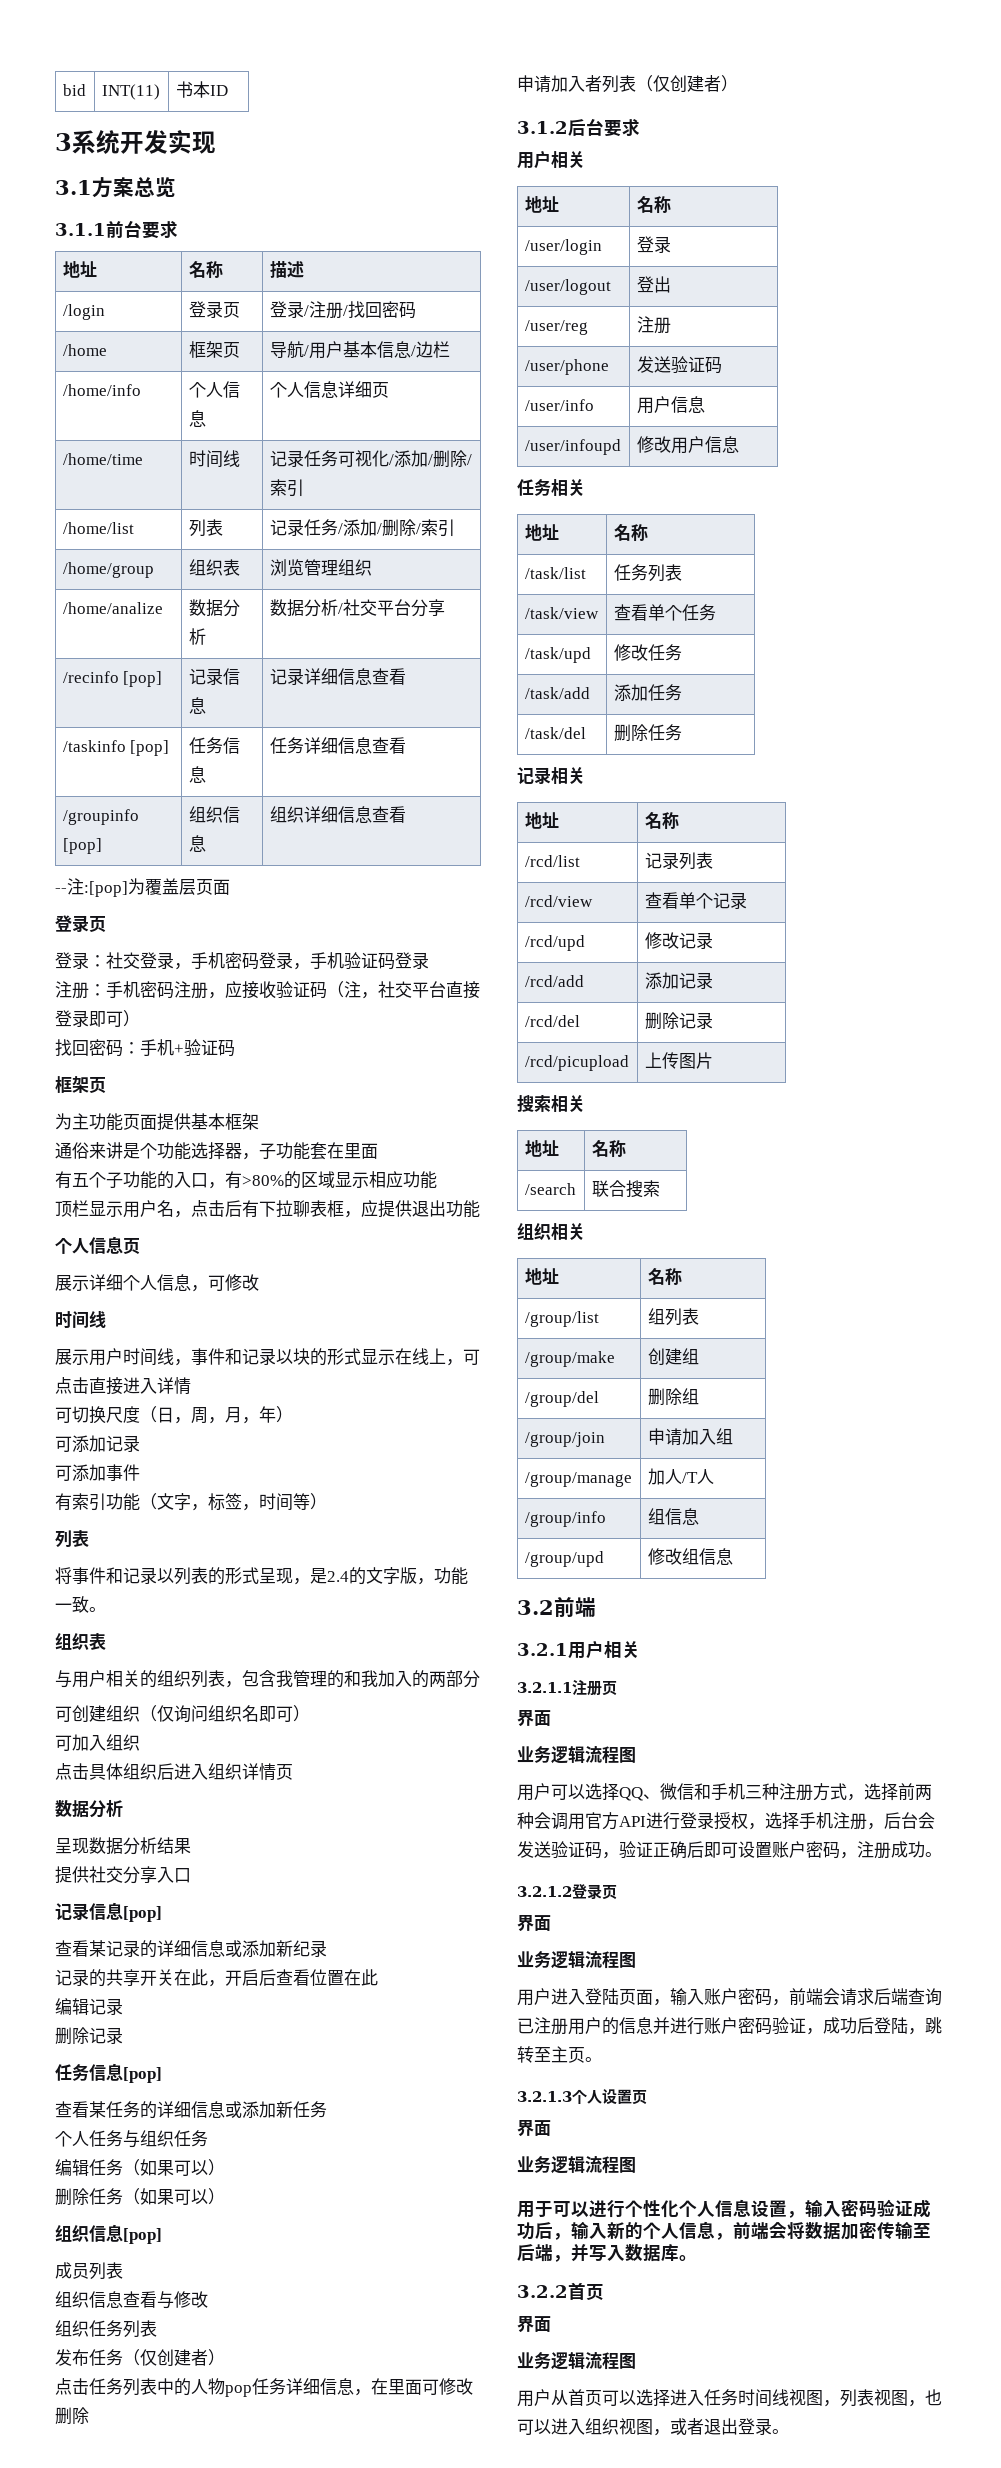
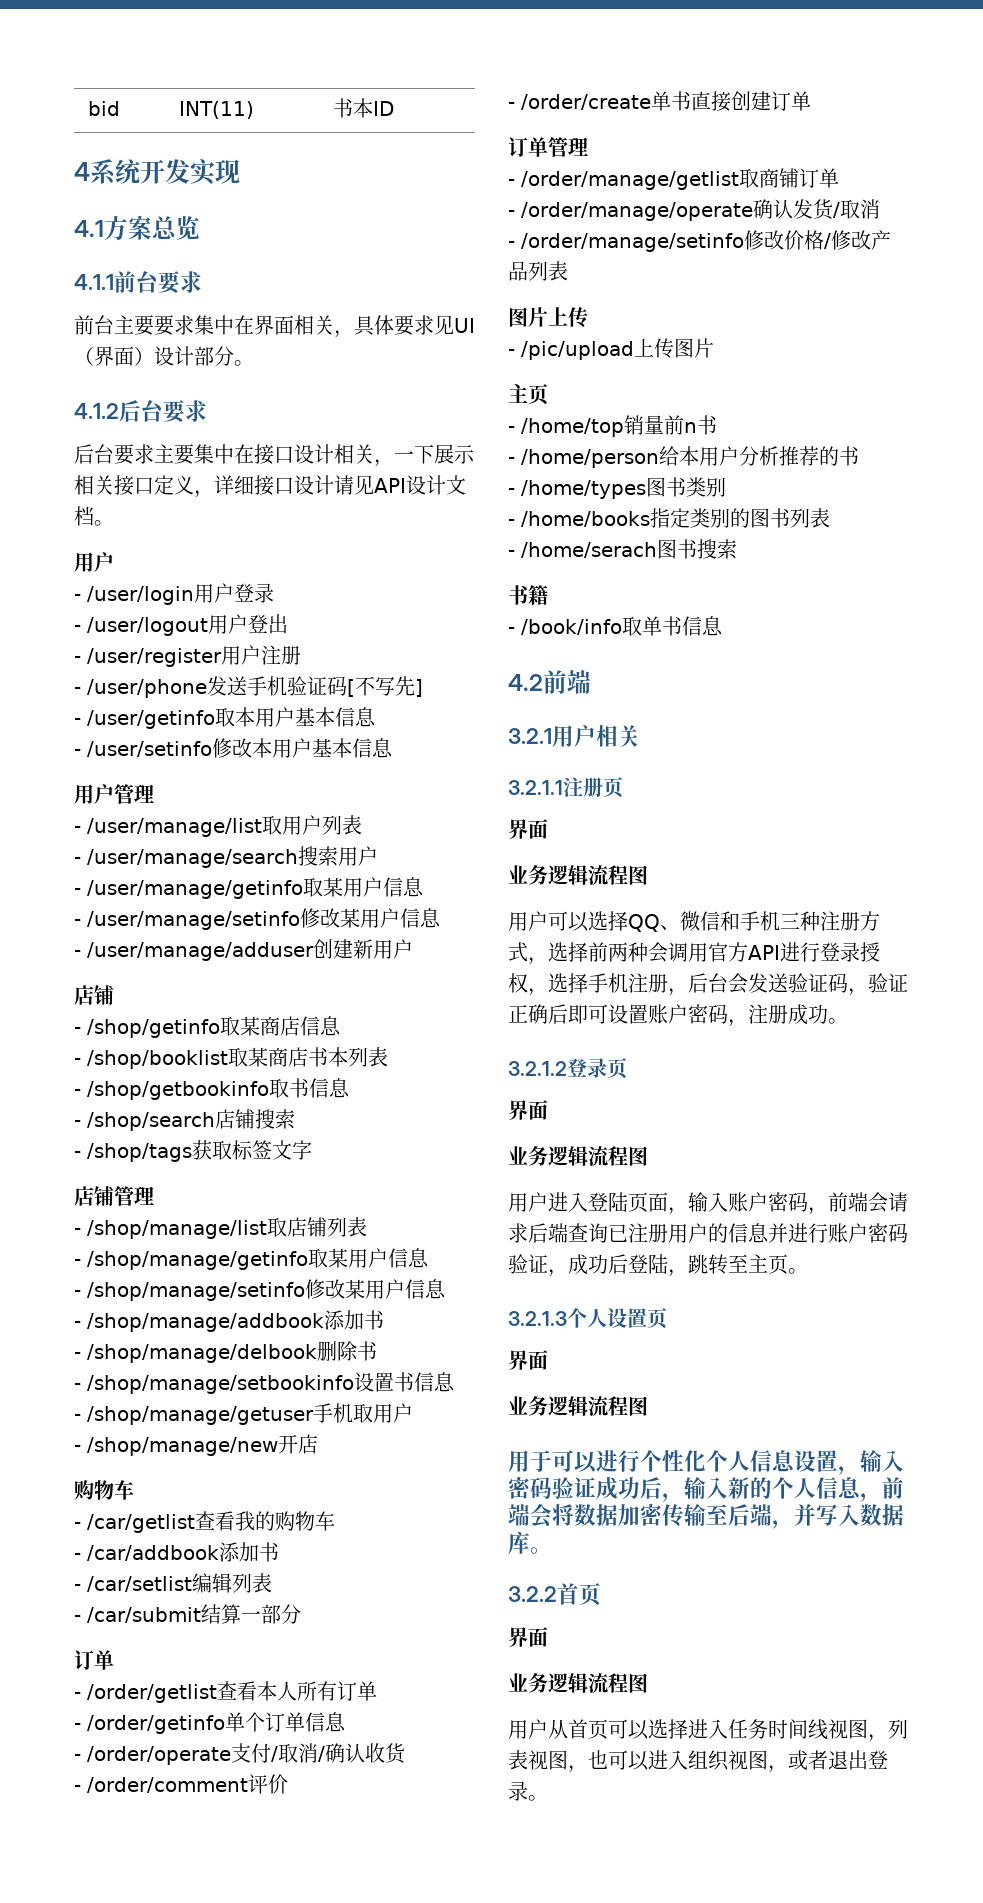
[55,133,72,151] 3 -> [74,162,90,181] 4
[55,180,92,195] 3.1 -> [74,220,104,237] 4.1
[55,223,106,236] 3.1.1 -> [74,274,114,290] 4.1.1
[62,261,97,278] [188,261,223,279] [269,261,304,278] [62,304,105,320] [188,301,240,318] [269,301,416,319] [62,344,107,356] [188,341,240,358] [269,341,450,359] [62,384,141,396] [188,381,240,398] [188,410,206,427] [269,381,389,398] [62,453,143,465] [188,450,240,468] [269,450,472,468] [269,479,304,497] [62,522,134,534] [188,519,223,537] [269,519,455,537] [62,562,154,578] [188,559,240,576] [269,559,372,576] [62,602,163,614] [188,599,240,617] [188,628,206,645] [269,599,445,617] [62,671,163,687] [188,668,240,685] [188,697,206,714] [269,668,406,685] [62,740,170,756] [188,737,240,754] [188,766,206,783] [269,737,406,754] [62,809,139,825] [62,838,102,854] [188,806,240,823] [188,835,206,852] [269,806,406,823] [55,878,230,897] [55,915,106,933] [55,952,429,970] [55,981,480,999] [55,1010,140,1027] [55,1039,235,1057] [55,1076,106,1093] [55,1113,259,1131] [55,1142,378,1160] [55,1171,437,1189] [55,1200,480,1218] [55,1236,140,1254] [55,1274,259,1292] [55,1311,106,1329] [55,1348,480,1366] [55,1377,191,1395] [55,1406,293,1424] [55,1435,140,1452] [55,1464,140,1481] [55,1493,327,1511] [55,1530,89,1548] [55,1567,468,1585] [55,1596,106,1613] [55,1633,106,1650] [55,1670,480,1688] [55,1705,310,1723] [55,1734,140,1751] [55,1763,293,1781] [55,1799,123,1818] [55,1837,191,1855] [55,1866,191,1884] [55,1902,162,1922] [55,1940,327,1958] [55,1969,378,1987] [55,1998,123,2015] [55,2027,123,2045] [55,2063,162,2083] [55,2101,327,2119] [55,2130,208,2148] [55,2159,225,2176] [55,2188,225,2206] [55,2224,162,2244] [55,2262,123,2280] [55,2291,208,2309] [55,2320,157,2338] [55,2349,225,2367] [55,2378,473,2397] [55,2407,89,2425] [517,75,738,93] [517,118,640,137] [517,150,585,169] [524,196,559,213] [636,196,671,214] [524,239,602,255] [636,236,671,253] [524,279,611,295] [636,276,671,293] [524,320,588,335] [636,316,671,334] [524,359,609,375] [636,356,722,374] [524,399,594,411] [636,396,705,414] [524,439,621,455] [636,436,739,454] [517,479,585,496] [524,524,559,541] [613,524,648,542] [524,567,586,579] [613,564,682,582] [524,607,599,619] [613,604,716,621] [524,647,591,663] [613,644,682,661] [524,687,590,699] [613,684,682,701] [524,727,586,739] [613,724,682,742] [517,767,585,785] [524,812,559,829] [644,812,679,830] [524,855,580,867] [644,852,713,870] [524,895,593,907] [644,892,747,909] [524,935,585,951] [644,932,713,949] [524,975,584,987] [644,972,713,989] [524,1015,580,1027] [644,1012,713,1030] [524,1055,629,1071] [644,1052,713,1069] [517,1095,585,1112] [524,1140,559,1157] [591,1140,626,1158] [524,1183,576,1195] [591,1180,660,1198] [517,1223,585,1240] [524,1268,559,1285] [647,1268,682,1286] [524,1311,599,1327] [647,1308,699,1326] [524,1351,615,1367] [647,1348,699,1366] [524,1391,599,1407] [647,1388,699,1406] [524,1432,605,1447] [647,1428,733,1446] [524,1472,632,1487] [647,1468,714,1485] [524,1511,606,1527] [647,1508,699,1525] [524,1551,604,1567] [647,1548,733,1565] [517,1600,554,1615] // 地址 | 名称 | 描述 // /login | 登录页 | 登录/注册/找回密码 // /home | 框架页 | 导航/用户基本信息/边栏 // /home/info | 个人信息 | 个人信息详细页 // /home/time | 时间线 | 记录任务可视化/添加/删除/索引 // /home/list | 列表 | 记录任务/添加/删除/索引 // /home/group | 组织表 | 浏览管理组织 // /home/analize | 数据分析 | 数据分析/社交平台分享 // /recinfo [pop] | 记录信息 | 记录详细信息查看 // /taskinfo [pop] | 任务信息 | 任务详细信息查看 // /groupinfo [pop] | 组织信息 | 组织详细信息查看 // --注:[pop]为覆盖层页面 // 登录页 // 登录：社交登录，手机密码登录，手机验证码登录 // 注册：手机密码注册，应接收验证码（注，社交平台直接登录即可） // 找回密码：手机+验证码 // 框架页 // 为主功能页面提供基本框架 // 通俗来讲是个功能选择器，子功能套在里面 // 有五个子功能的入口，有>80%的区域显示相应功能 // 顶栏显示用户名，点击后有下拉聊表框，应提供退出功能 // 个人信息页 // 展示详细个人信息，可修改 // 时间线 // 展示用户时间线，事件和记录以块的形式显示在线上，可点击直接进入详情 // 可切换尺度（日，周，月，年） // 可添加记录 // 可添加事件 // 有索引功能（文字，标签，时间等） // 列表 // 将事件和记录以列表的形式呈现，是2.4的文字版，功能一致。 // 组织表 // 与用户相关的组织列表，包含我管理的和我加入的两部分 // 可创建组织（仅询问组织名即可） // 可加入组织 // 点击具体组织后进入组织详情页 // 数据分析 // 呈现数据分析结果 // 提供社交分享入口 // 记录信息[pop] // 查看某记录的详细信息或添加新纪录 // 记录的共享开关在此，开启后查看位置在此 // 编辑记录 // 删除记录 // 任务信息[pop] // 查看某任务的详细信息或添加新任务 // 个人任务与组织任务 // 编辑任务（如果可以） // 删除任务（如果可以） // 组织信息[pop] // 成员列表 // 组织信息查看与修改 // 组织任务列表 // 发布任务（仅创建者） // 点击任务列表中的人物pop任务详细信息，在里面可修改删除 // 申请加入者列表（仅创建者） // 3.1.2后台要求 // 用户相关 // 地址 | 名称 // /user/login | 登录 // /user/logout | 登出 // /user/reg | 注册 // /user/phone | 发送验证码 // /user/info | 用户信息 // /user/infoupd | 修改用户信息 // 任务相关 // 地址 | 名称 // /task/list | 任务列表 // /task/view | 查看单个任务 // /task/upd | 修改任务 // /task/add | 添加任务 // /task/del | 删除任务 // 记录相关 // 地址 | 名称 // /rcd/list | 记录列表 // /rcd/view | 查看单个记录 // /rcd/upd | 修改记录 // /rcd/add | 添加记录 // /rcd/del | 删除记录 // /rcd/picupload | 上传图片 // 搜索相关 // 地址 | 名称 // /search | 联合搜索 // 组织相关 // 地址 | 名称 // /group/list | 组列表 // /group/make | 创建组 // /group/del | 删除组 // /group/join | 申请加入组 // /group/manage | 加人/T人 // /group/info | 组信息 // /group/upd | 修改组信息 // 3.2 -> [74,315,475,338] [74,346,254,366] [74,400,207,423] [74,444,475,467] [74,475,466,498] [74,506,114,526] [74,552,114,572] [74,583,274,605] [74,614,288,636] [74,645,301,667] [74,676,423,698] [74,707,376,729] [74,738,393,758] [74,784,154,804] [74,815,362,837] [74,846,378,868] [74,877,424,899] [74,908,441,930] [74,939,413,961] [74,985,114,1005] [74,1016,341,1038] [74,1047,388,1069] [74,1078,350,1100] [74,1109,295,1131] [74,1140,312,1162] [74,1186,154,1206] [74,1217,367,1239] [74,1248,429,1270] [74,1279,446,1301] [74,1310,384,1332] [74,1341,377,1363] [74,1372,455,1394] [74,1403,413,1425] [74,1434,318,1456] [74,1480,134,1500] [74,1511,335,1533] [74,1542,279,1562] [74,1573,272,1593] [74,1604,301,1624] [74,1650,114,1670] [74,1681,377,1703] [74,1712,346,1734] [74,1743,407,1765] [74,1774,288,1794] [508,91,811,112] [508,137,588,157] [508,168,839,190] [508,199,880,221] [508,230,891,252] [508,261,568,281] [508,307,588,328] [508,338,714,360] [508,384,548,405] [508,415,717,437] [508,446,859,468] [508,477,726,499] [508,508,830,528] [508,539,737,559] [508,585,548,605] [508,616,723,636] [508,674,543,691] // 前台主要要求集中在界面相关，具体要求见UI（界面）设计部分。 // 4.1.2后台要求 // 后台要求主要集中在接口设计相关，一下展示相关接口定义，详细接口设计请见API设计文档。 // 用户 // - /user/login用户登录 // - /user/logout用户登出 // - /user/register用户注册 // - /user/phone发送手机验证码[不写先] // - /user/getinfo取本用户基本信息 // - /user/setinfo修改本用户基本信息 // 用户管理 // - /user/manage/list取用户列表 // - /user/manage/search搜索用户 // - /user/manage/getinfo取某用户信息 // - /user/manage/setinfo修改某用户信息 // - /user/manage/adduser创建新用户 // 店铺 // - /shop/getinfo取某商店信息 // - /shop/booklist取某商店书本列表 // - /shop/getbookinfo取书信息 // - /shop/search店铺搜索 // - /shop/tags获取标签文字 // 店铺管理 // - /shop/manage/list取店铺列表 // - /shop/manage/getinfo取某用户信息 // - /shop/manage/setinfo修改某用户信息 // - /shop/manage/addbook添加书 // - /shop/manage/delbook删除书 // - /shop/manage/setbookinfo设置书信息 // - /shop/manage/getuser手机取用户 // - /shop/manage/new开店 // 购物车 // - /car/getlist查看我的购物车 // - /car/addbook添加书 // - /car/setlist编辑列表 // - /car/submit结算一部分 // 订单 // - /order/getlist查看本人所有订单 // - /order/getinfo单个订单信息 // - /order/operate支付/取消/确认收货 // - /order/comment评价 // - /order/create单书直接创建订单 // 订单管理 // - /order/manage/getlist取商铺订单 // - /order/manage/operate确认发货/取消 // - /order/manage/setinfo修改价格/修改产品列表 // 图片上传 // - /pic/upload上传图片 // 主页 // - /home/top销量前n书 // - /home/person给本用户分析推荐的书 // - /home/types图书类别 // - /home/books指定类别的图书列表 // - /home/serach图书搜索 // 书籍 // - /book/info取单书信息 // 4.2

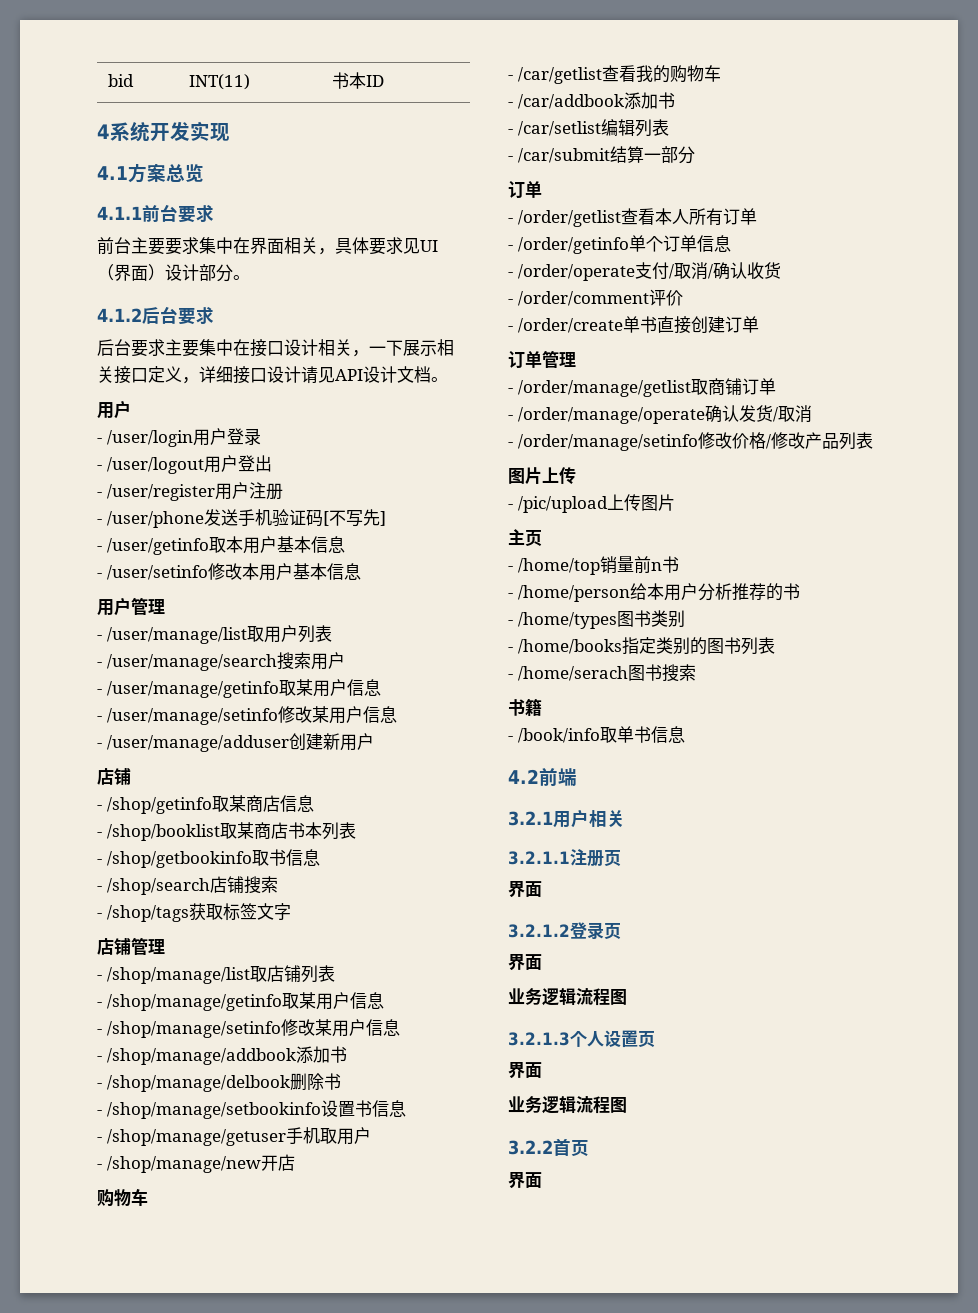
[508,865,648,885] [508,911,880,932] [508,942,880,965] [508,973,908,996] [508,1004,848,1027] // 业务逻辑流程图 // 用户可以选择QQ、微信和手机三种注册方式，选择前两种会调用官方API进行登录授权，选择手机注册，后台会发送验证码，验证正确后即可设置账户密码，注册成功。 -> (542, 889) none
[508,1192,908,1215] [508,1223,908,1243] [508,1254,808,1277] // 用户进入登陆页面，输入账户密码，前端会请求后端查询已注册用户的信息并进行账户密码验证，成功后登陆，跳转至主页。 -> (627, 997) none
[508,1450,904,1475] [508,1477,904,1502] [508,1504,904,1529] [508,1531,552,1554] [508,1583,601,1606] [508,1627,548,1647] [508,1673,648,1693] [508,1719,908,1742] [508,1750,888,1773] [508,1781,548,1801] 用于可以进行个性化个人信息设置，输入密码验证成功后，输入新的个人信息，前端会将数据加密传输至后端，并写入数据库。 // 3.2.2首页 // 界面 // 业务逻辑流程图 // 用户从首页可以选择进入任务时间线视图，列表视图，也可以进入组织视图，或者退出登录。 -> [508,1138,589,1156] [508,1172,542,1189] 3.2.2首页 // 界面

